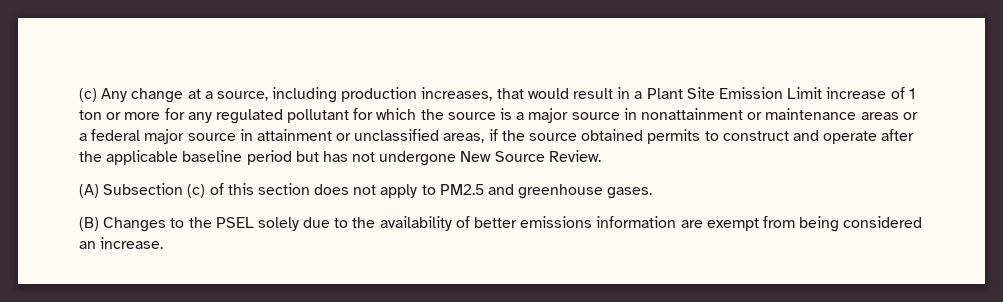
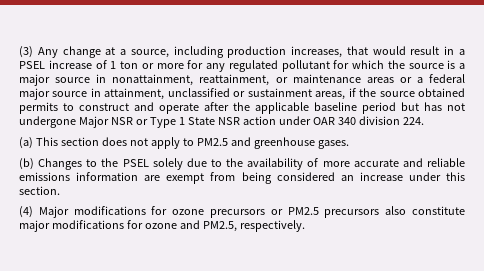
[79,88,97,102] (c) -> [19,46,33,58] (3)
[646,87,823,99] Plant Site Emission Limit -> [19,61,45,69] PSEL
[640,108,743,120] nonattainment -> [112,74,270,86] nonattainment, reattainment,
[256,129,440,141] attainment or unclassified -> [104,88,312,100] attainment, unclassified or sustainment
[460,150,601,162] [79,183,254,198] New Source Review. // (A) Subsection (c) of this -> [78,116,424,128] [19,137,58,149] Major NSR or Type 1 State NSR action under OAR 340 division 224. // (a) This
[79,217,99,231] (B) -> [19,158,34,170] (b)
[474,217,518,228] better -> [322,158,466,167] more accurate and reliable
[100,237,164,249] increase. -> [359,172,466,181] [19,186,60,195] [19,206,466,218] [19,220,305,232] increase under this section. // (4) Major modifications for ozone precursors or PM2.5 precursors also constitute major modifications for ozone and PM2.5, respectively.

